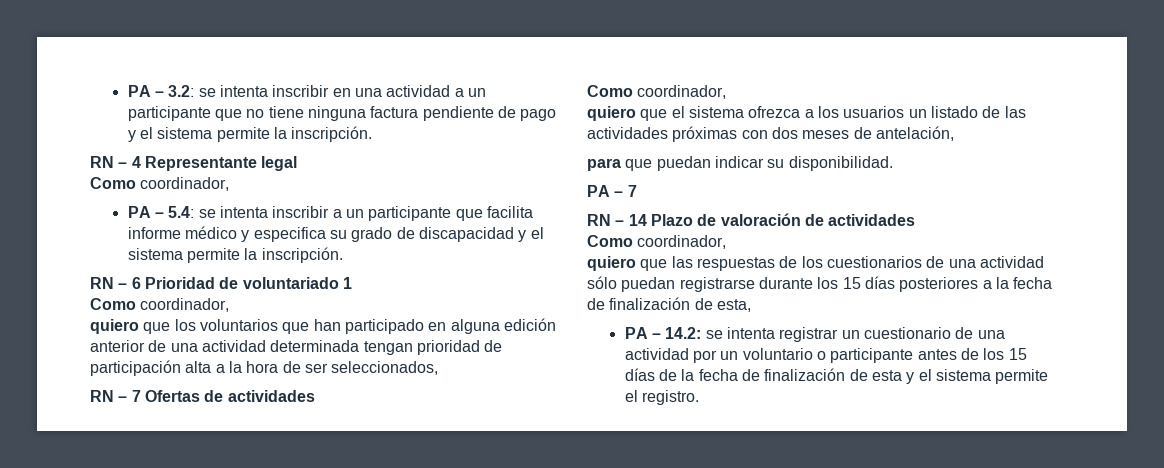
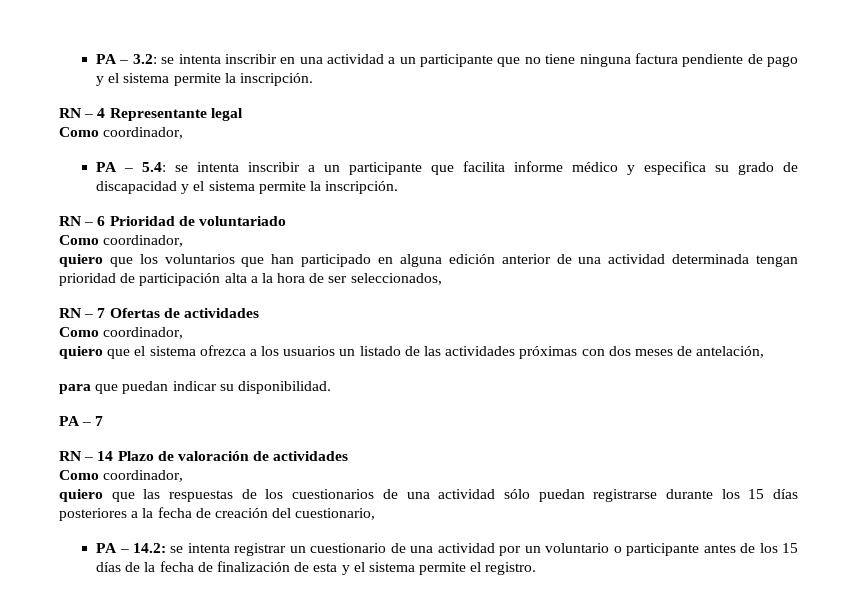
[342,277,352,289] 1 -> (286, 221) none
[609,297,751,312] finalización de esta, -> [214,508,376,520] creación del cuestionario,

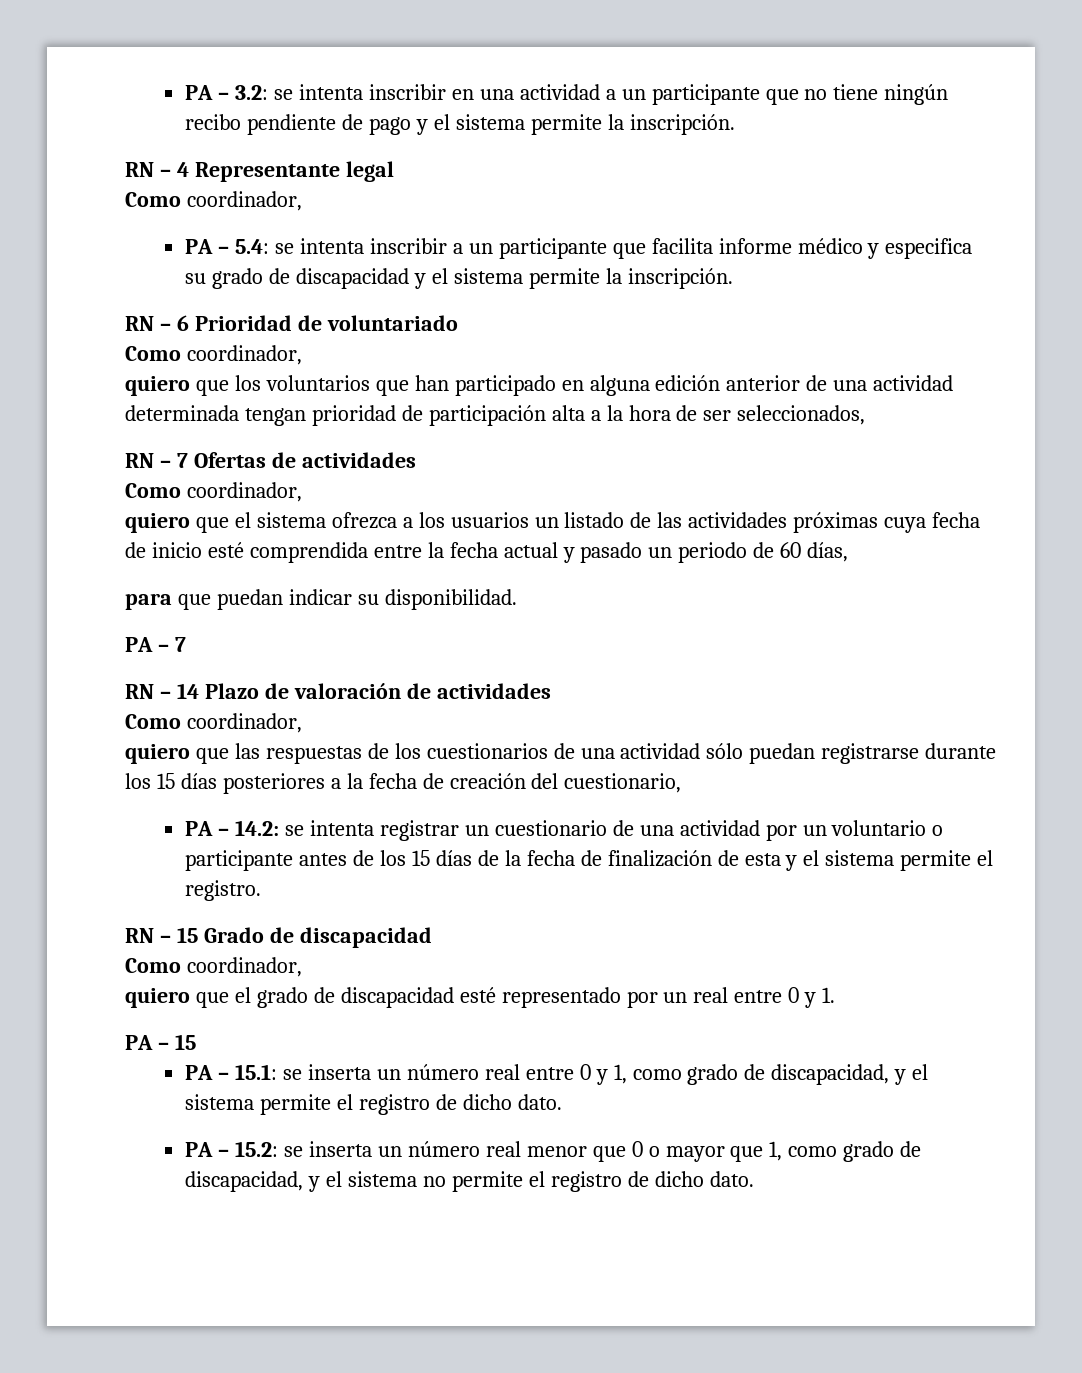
[579,53,678,67] ninguna factura -> [884,84,949,105] [185,114,242,130] ningún recibo
[581,346,765,358] con dos meses de antelación, -> [884,512,981,533] [125,542,849,563] cuya fecha de inicio esté comprendida entre la fecha actual y pasado un periodo de 60 días,
(537, 568) none -> [125,927,432,948] [125,957,302,977] [125,987,836,1008] [125,1034,196,1050] [185,1064,929,1085] [185,1094,562,1115] [185,1141,922,1162] [185,1171,754,1192] // RN – 15 Grado de discapacidad // Como coordinador, // quiero que el grado de discapacidad esté representado por un real entre 0 y 1. // PA – 15 // PA – 15.1: se inserta un número real entre 0 y 1, como grado de discapacidad, y el sistema permite el registro de dicho dato. // PA – 15.2: se inserta un número real menor que 0 o mayor que 1, como grado de discapacidad, y el sistema no permite el registro de dicho dato.

